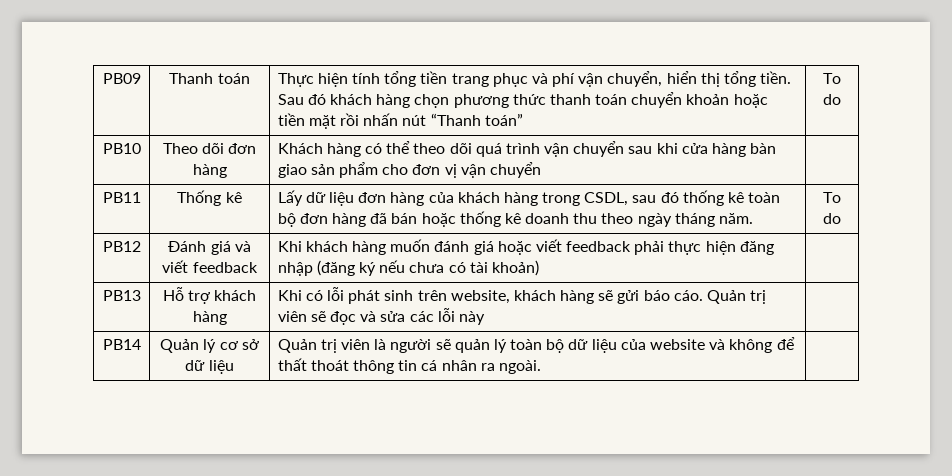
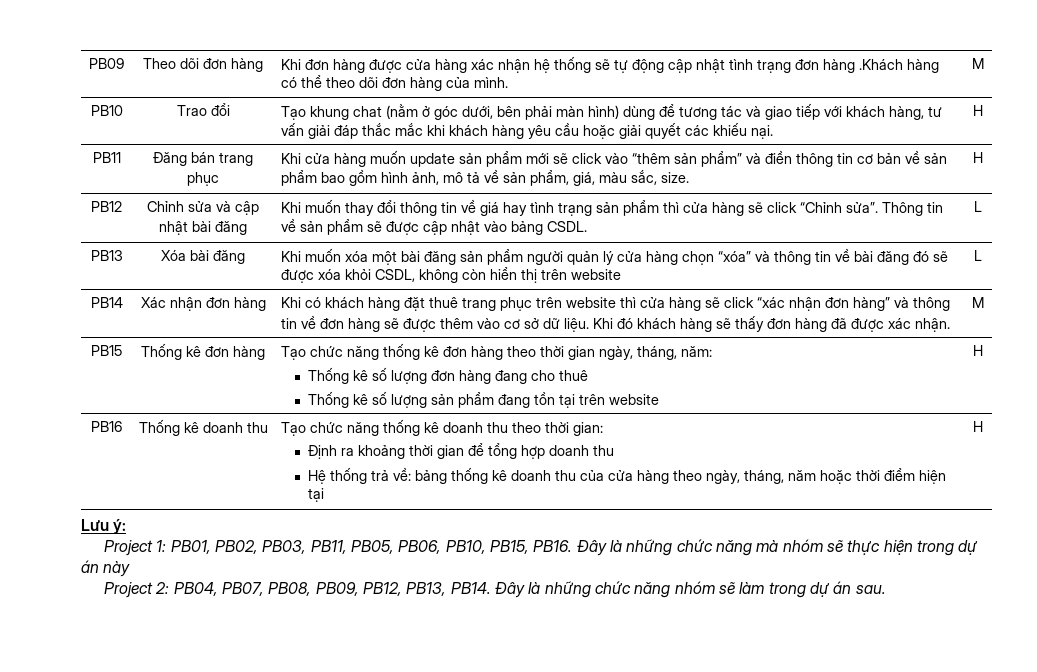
[169,73,250,84] [277,71,792,87] [277,92,768,108] [277,113,523,129] [823,73,841,84] [823,94,841,105] [102,143,141,154] [162,143,257,154] [192,164,227,178] [277,143,323,154] Thanh toán | Thực hiện tính tổng tiền trang phục và phí vận chuyển, hiển thị tổng tiền. Sau đó khách hàng chọn phương thức thanh toán chuyển khoản hoặc tiền mặt rồi nhấn nút “Thanh toán” | To do // PB10 | Theo dõi đơn hàng | Khách -> [143,58,263,72] [281,56,904,73] Theo dõi đơn hàng | Khi đơn hàng được cửa hàng xác nhận hệ thống sẽ tự động cập nhật tình trạng đơn hàng .Khách
[475,141,777,157] [277,162,541,178] [102,192,141,203] [177,190,242,206] [277,190,781,206] [277,213,456,227] quá trình vận chuyển sau khi cửa hàng bàn giao sản phẩm cho đơn vị vận chuyển | // PB11 | Thống kê | Lấy dữ liệu đơn hàng của khách hàng trong CSDL, sau đó thống kê toàn bộ đơn hàng đã bán hoặc -> [382,77,509,91] [971,58,984,69] [90,105,123,116] [176,103,230,116] [281,103,943,120] [281,122,774,139] [972,105,983,116] [92,152,121,163] [153,152,253,166] [187,172,219,186] [281,150,948,167] [281,169,690,186] [972,152,983,163] [91,201,122,212] [147,201,259,215] [159,221,247,235] [281,199,944,216] [281,218,588,235] [973,201,982,212] [90,250,123,261] [161,250,245,264] [281,248,949,265] [281,267,622,283] [973,250,982,261] [90,297,123,308] [140,297,266,311] [281,297,951,311] [281,315,951,332] [971,297,984,308] [91,345,122,356] [141,343,265,360] [281,343,713,360] [308,367,589,384] [308,391,660,408] [972,345,983,356] [91,421,122,432] [138,419,268,436] [281,422,380,436] đơn hàng của mình. | M // PB10 | Trao đổi | Tạo khung chat (nằm ở góc dưới, bên phải màn hình) dùng để tương tác và giao tiếp với khách hàng, tư vấn giải đáp thắc mắc khi khách hàng yêu cầu hoặc giải quyết các khiếu nại. | H // PB11 | Đăng bán trang phục | Khi cửa hàng muốn update sản phẩm mới sẽ click vào “thêm sản phẩm” và điền thông tin cơ bản về sản phẩm bao gồm hình ảnh, mô tả về sản phẩm, giá, màu sắc, size. | H // PB12 | Chỉnh sửa và cập nhật bài đăng | Khi muốn thay đổi thông tin về giá hay tình trạng sản phẩm thì cửa hàng sẽ click “Chỉnh sửa”. Thông tin về sản phẩm sẽ được cập nhật vào bảng CSDL. | L // PB13 | Xóa bài đăng | Khi muốn xóa một bài đăng sản phẩm người quản lý cửa hàng chọn “xóa” và thông tin về bài đăng đó sẽ được xóa khỏi CSDL, không còn hiển thị trên website | L // PB14 | Xác nhận đơn hàng | Khi có khách hàng đặt thuê trang phục trên website thì cửa hàng sẽ click “xác nhận đơn hàng” và thông tin về đơn hàng sẽ được thêm vào cơ sở dữ liệu. Khi đó khách hàng sẽ thấy đơn hàng đã được xác nhận. | M // PB15 | Thống kê đơn hàng | Tạo chức năng thống kê đơn hàng theo thời gian ngày, tháng, năm: // Thống kê số lượng đơn hàng đang cho thuê // Thống kê số lượng sản phẩm đang tồn tại trên website | H // PB16 | Thống kê doanh thu | Tạo chức năng
[637,213,753,227] [823,192,841,203] [823,213,841,224] [102,241,141,252] [168,241,251,255] [162,260,258,273] [277,239,774,255] [277,260,539,276] [102,290,141,301] [162,287,257,304] [192,311,227,325] [277,287,767,304] [277,308,485,325] [102,339,141,350] [160,339,259,353] [185,360,234,374] [277,337,795,353] [277,358,541,374] ngày tháng năm. | To do // PB12 | Đánh giá và viết feedback | Khi khách hàng muốn đánh giá hoặc viết feedback phải thực hiện đăng nhập (đăng ký nếu chưa có tài khoản) | // PB13 | Hỗ trợ khách hàng | Khi có lỗi phát sinh trên website, khách hàng sẽ gửi báo cáo. Quản trị viên sẽ đọc và sửa các lỗi này | // PB14 | Quản lý cơ sở dữ liệu | Quản trị viên là người sẽ quản lý toàn bộ dữ liệu của website và không để thất thoát thông tin cá nhân ra ngoài. | -> [545,422,604,436] [308,443,615,459] [308,467,947,484] [308,488,325,502] [972,421,983,432] [81,519,127,534] [104,539,979,556] [81,560,131,577] [104,581,886,598] thời gian: // Định ra khoảng thời gian để tổng hợp doanh thu // Hệ thống trả về: bảng thống kê doanh thu của cửa hàng theo ngày, tháng, năm hoặc thời điểm hiện tại | H // Lưu ý: // Project 1: PB01, PB02, PB03, PB11, PB05, PB06, PB10, PB15, PB16. Đây là những chức năng mà nhóm sẽ thực hiện trong dự án này // Project 2: PB04, PB07, PB08, PB09, PB12, PB13, PB14. Đây là những chức năng nhóm sẽ làm trong dự án sau.

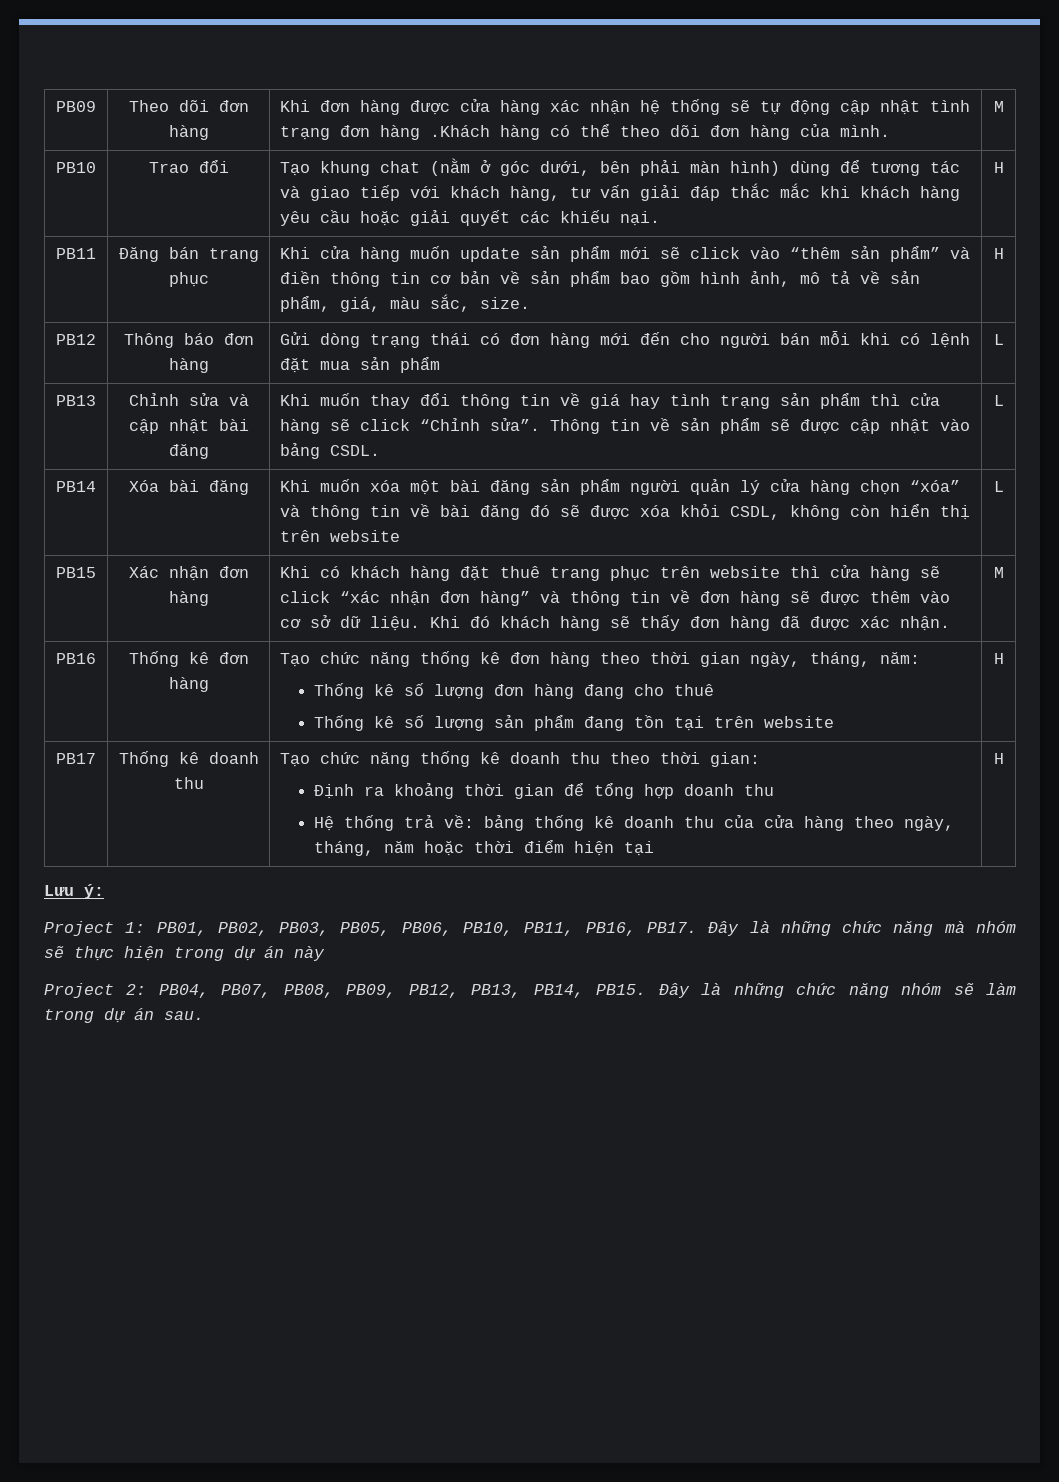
(122, 206) none -> [123,333,254,348] [168,358,209,373] [280,331,971,348] [280,357,441,373] [993,334,1004,345] [56,395,96,406] | Thông báo đơn hàng | Gửi dòng trạng thái có đơn hàng mới đến cho người bán mỗi khi có lệnh đặt mua sản phẩm | L // PB13
[90,250,123,261] PB13 -> [56,481,96,492] PB14
[90,297,123,308] PB14 -> [56,567,96,578] PB15
[91,345,122,356] PB15 -> [56,653,96,664] PB16
[91,421,122,432] PB16 -> [56,753,96,764] PB17
[310,540,347,554] PB11, -> (330, 929) none
[489,540,573,554] PB15, PB16. -> [524,922,697,936] PB11, PB16, PB17.
[450,582,491,594] PB14. -> [533,984,647,998] PB14, PB15.

